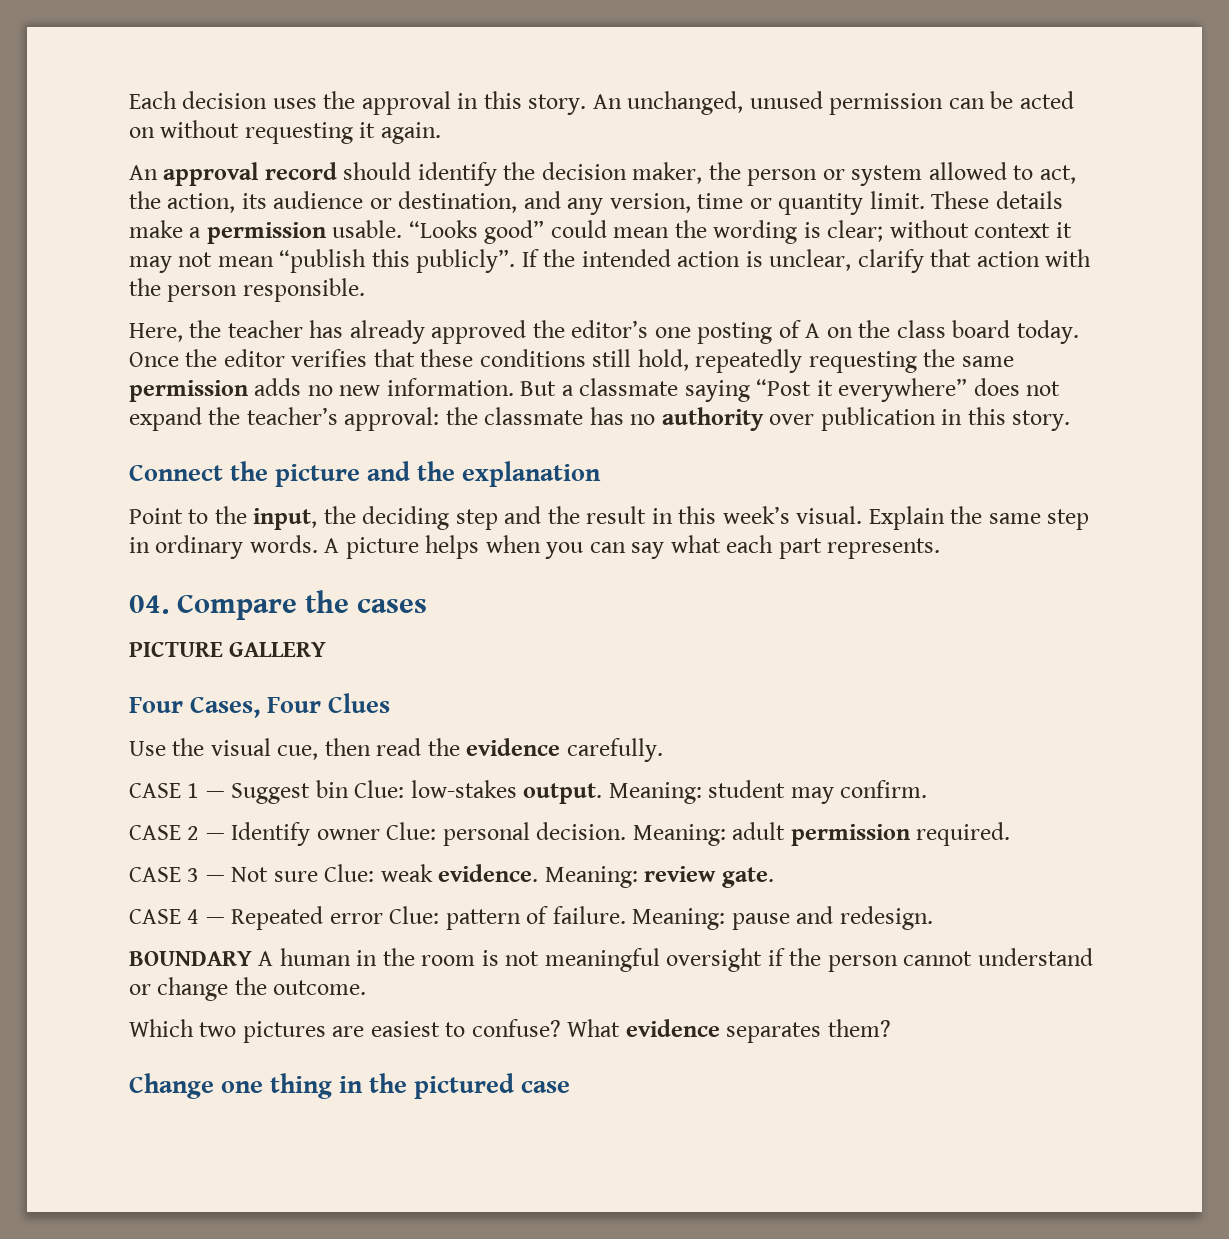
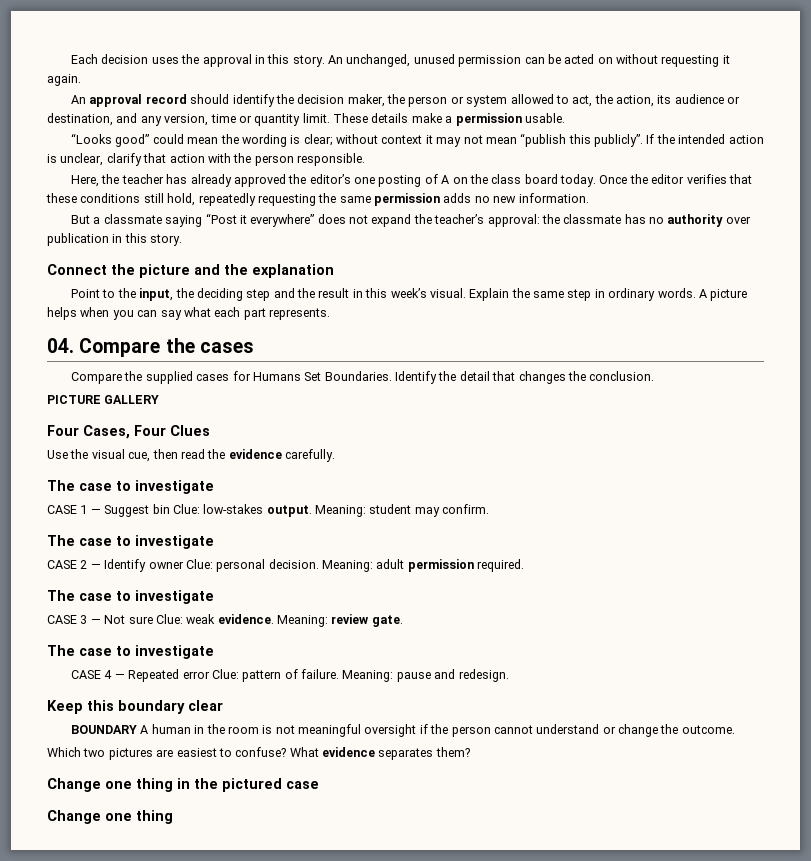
(403, 229) none -> (565, 118) //
(514, 387) none -> (589, 198) //
(428, 606) none -> [71,371,655,384] // Compare the supplied cases for Humans Set Boundaries. Identify the detail that changes the conclusion.
(663, 750) none -> [47,480,214,494] // The case to investigate
(928, 789) none -> [47,535,214,549] // The case to investigate
(1011, 834) none -> [47,590,214,604] // The case to investigate
(774, 877) none -> [47,645,214,659] // The case to investigate
(933, 918) none -> [47,700,223,714] // Keep this boundary clear
(571, 1087) none -> [47,810,173,824] // Change one thing

